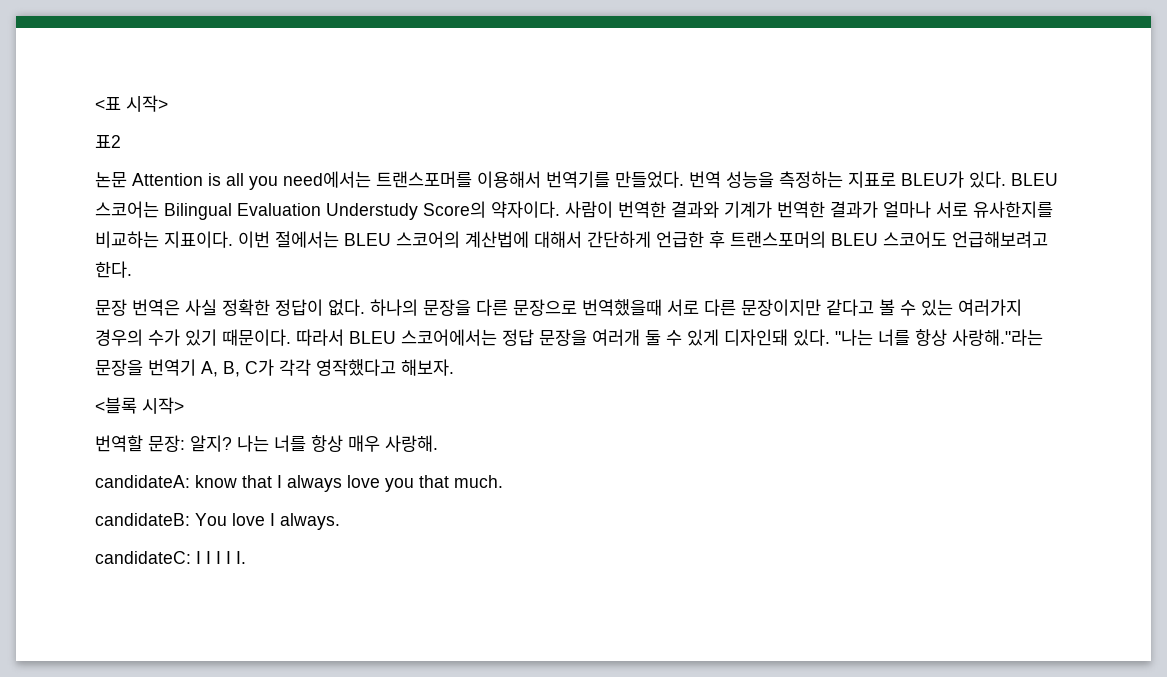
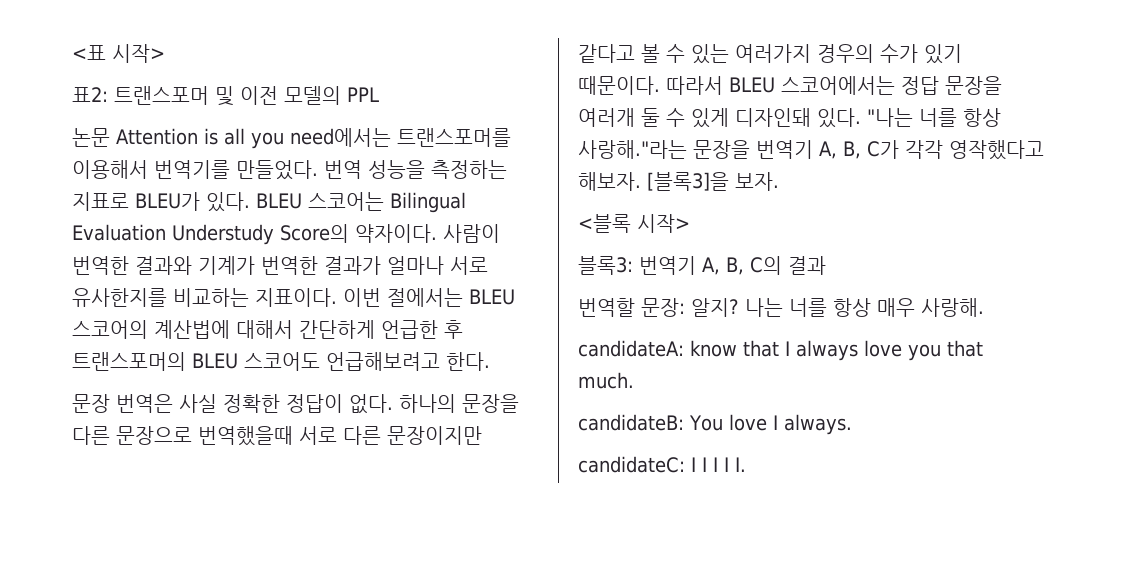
[95,135,121,148] 표2 -> [72,86,379,106] 표2: 트랜스포머 및 이전 모델의 PPL
(454, 367) none -> [647,172,779,191] [블록3]을 보자.
(184, 405) none -> [578,256,826,275] // 블록3: 번역기 A, B, C의 결과

